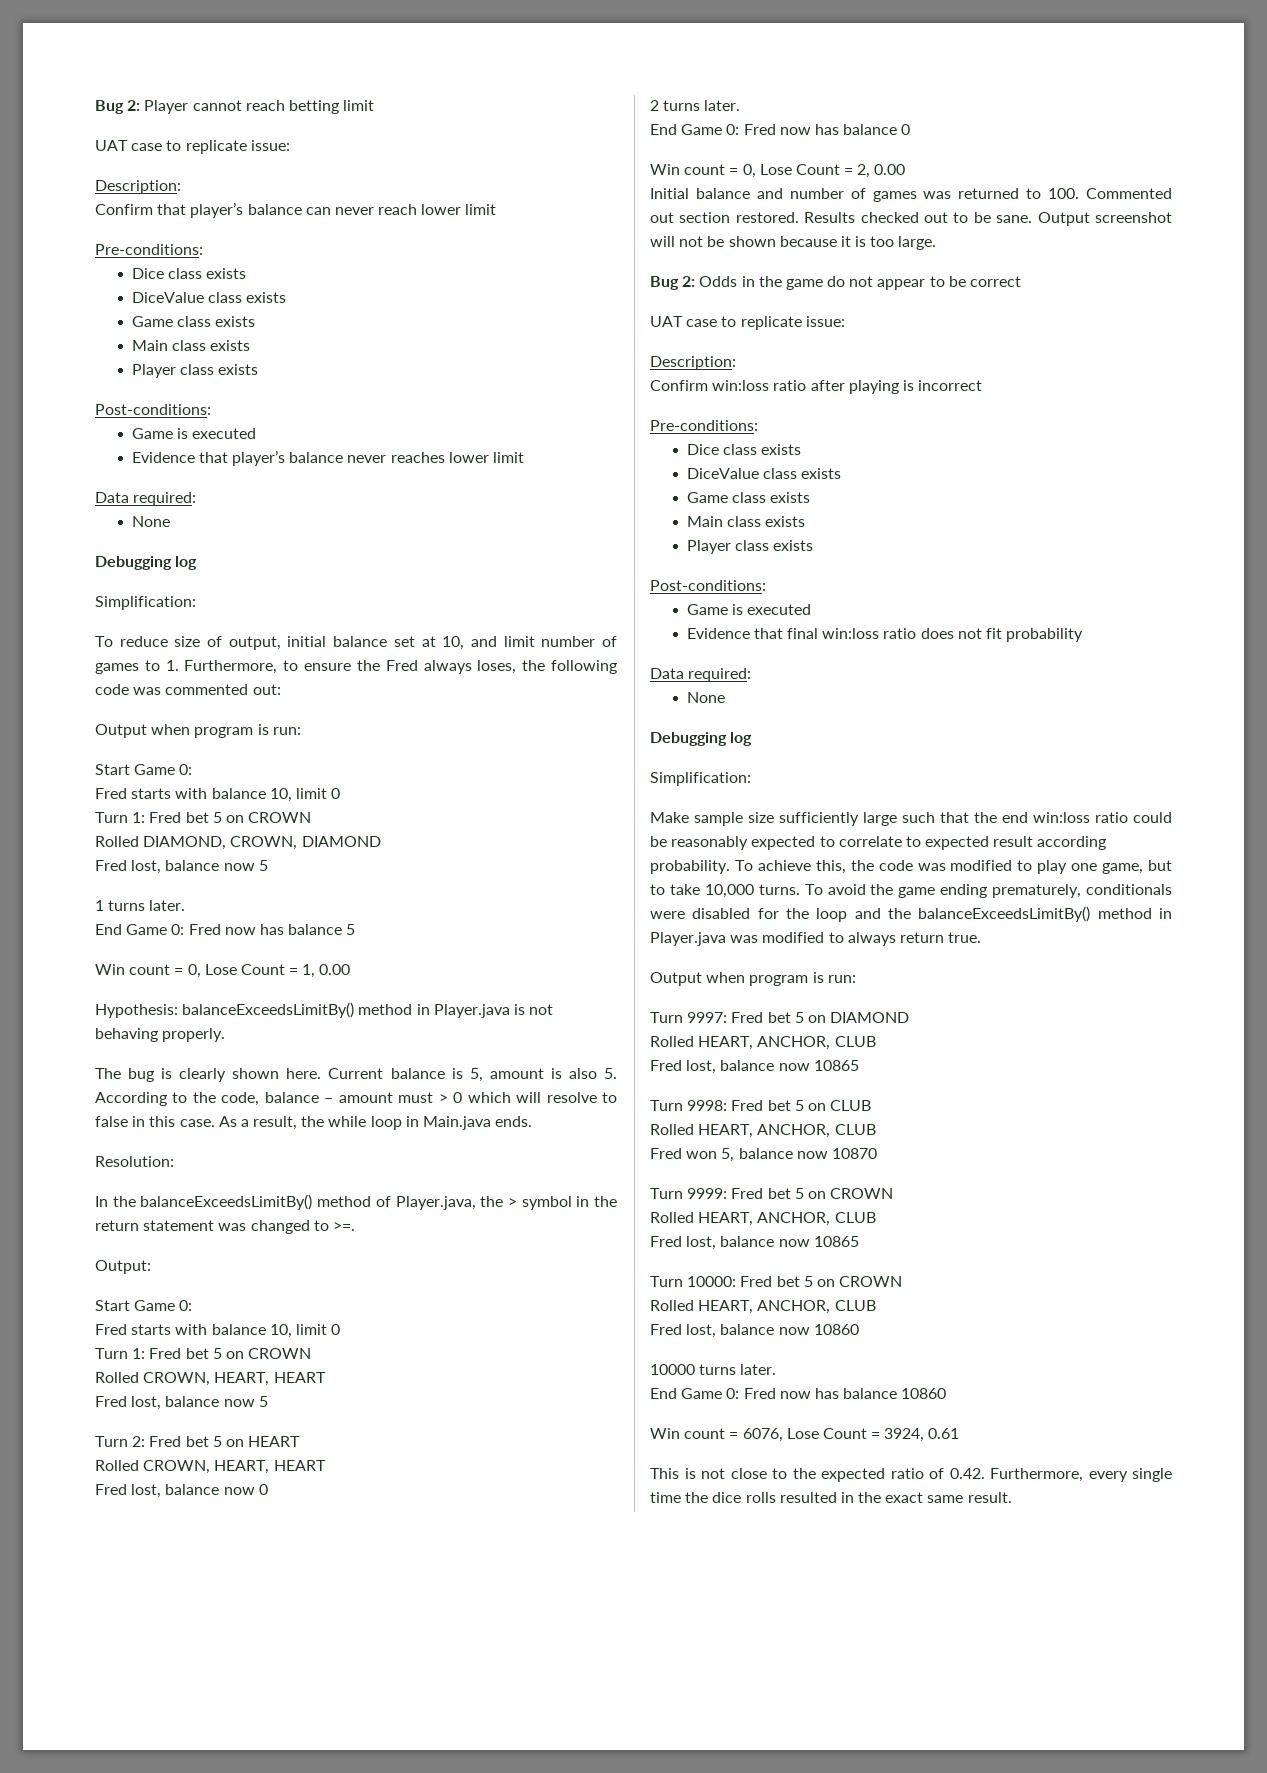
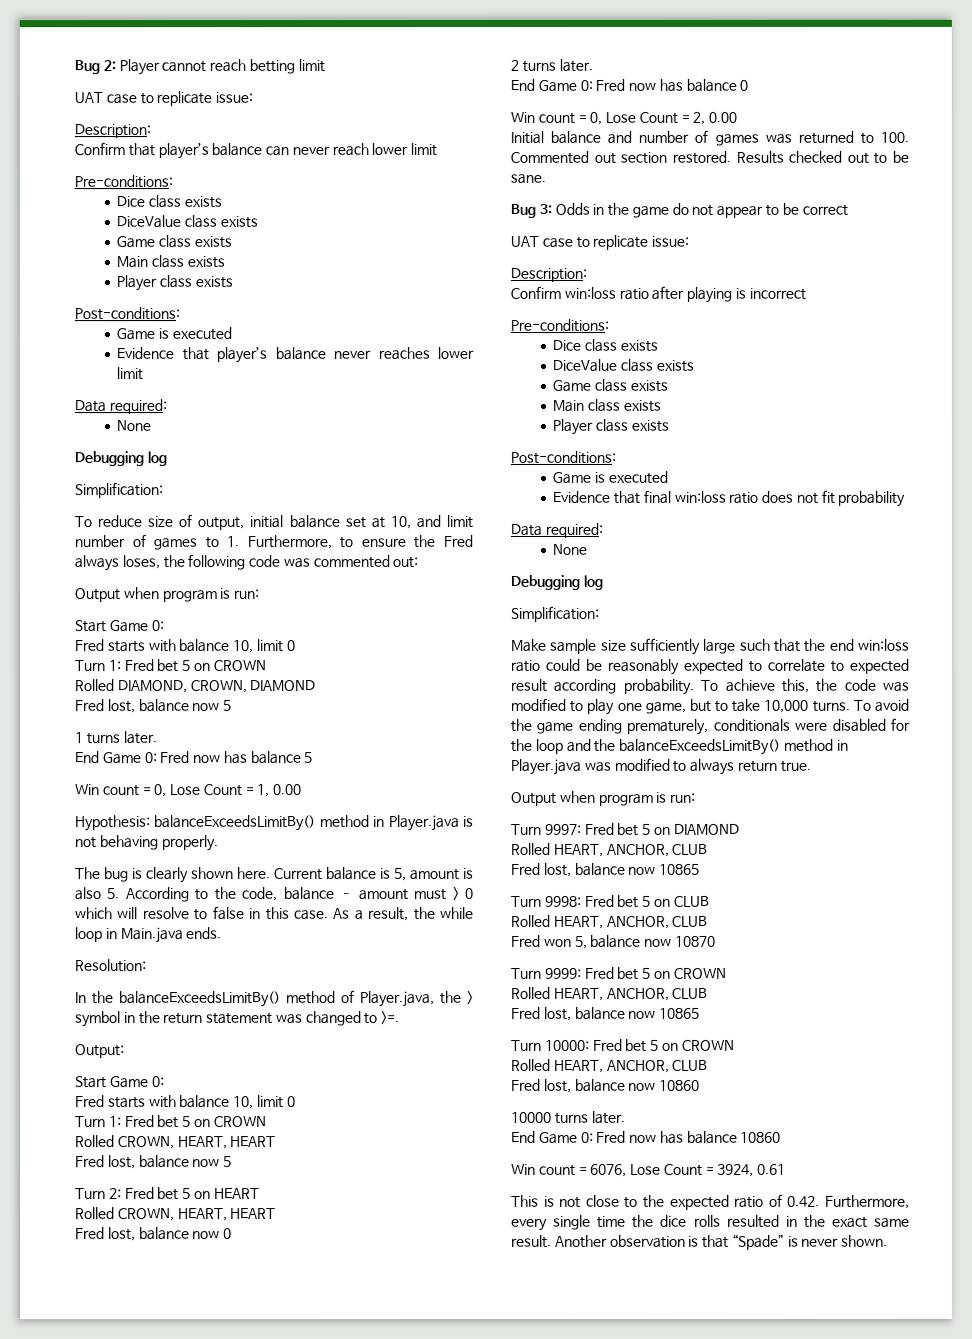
[1037,212,1172,226] [650,236,937,250] [650,276,696,290] Output screenshot will not be shown because it is too large. // Bug 2: -> [510,203,552,218] // Bug 3:
(1012, 1497) none -> [554,1233,889,1250] Another observation is that “Spade” is never shown.

